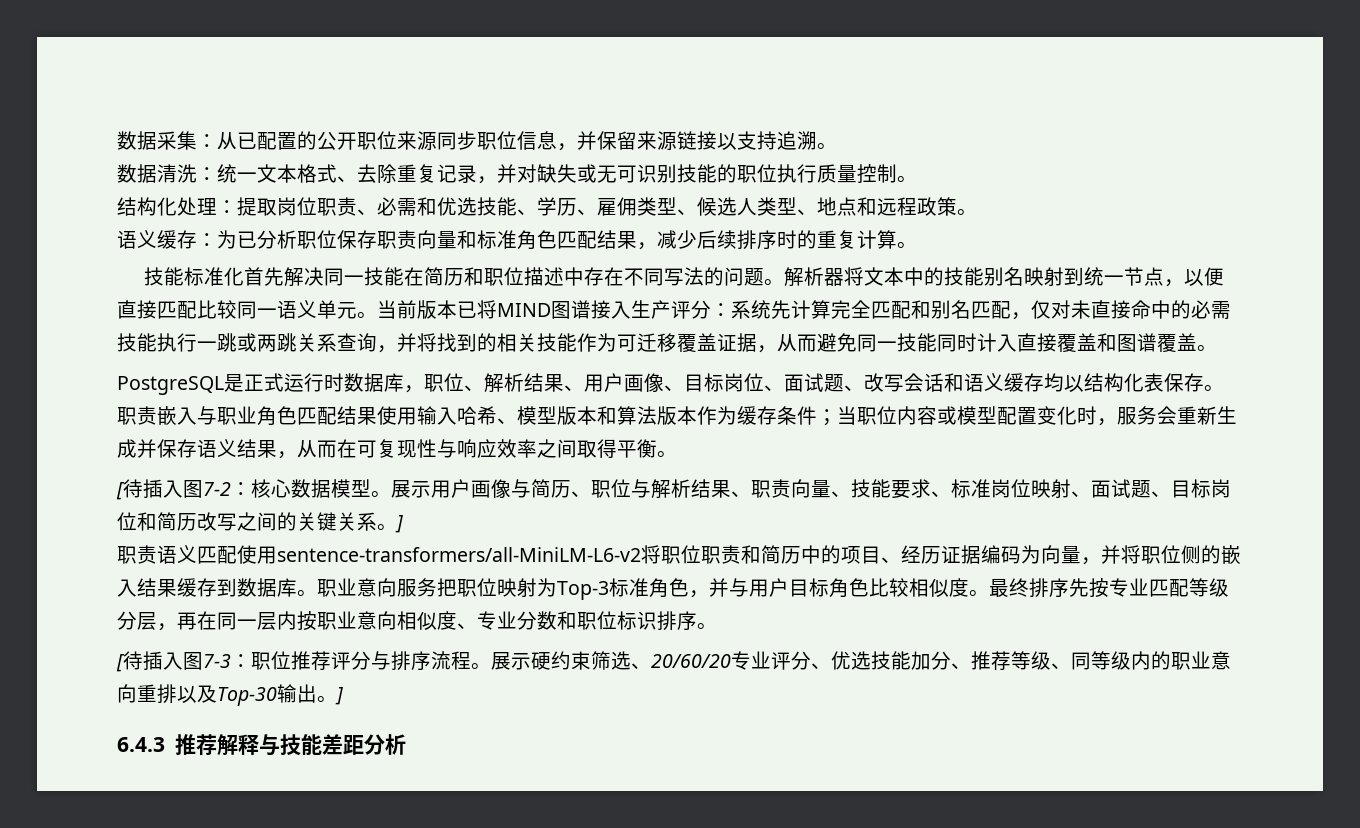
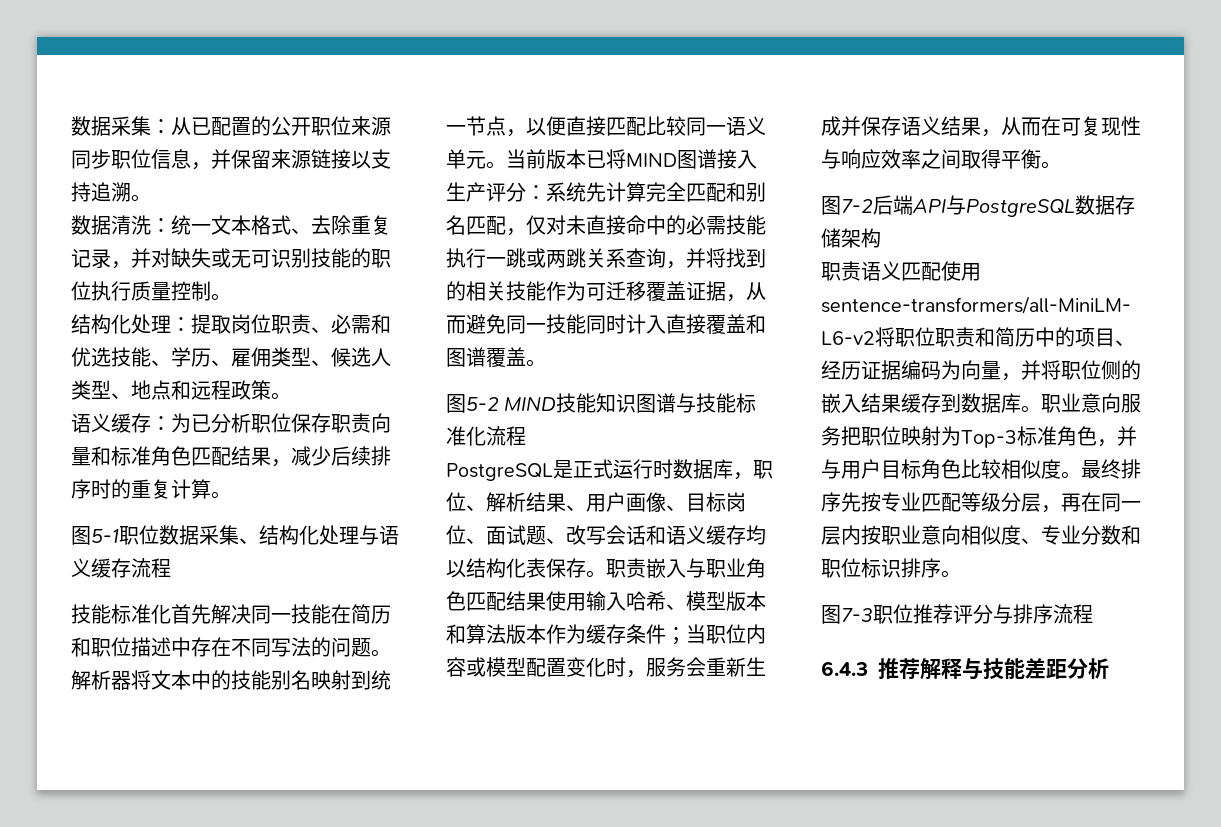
(917, 245) none -> [71,525,399,545] [71,558,171,578] // 图5-1职位数据采集、结构化处理与语义缓存流程
(1217, 348) none -> [446,393,757,413] [446,426,526,446] // 图5-2 MIND技能知识图谱与技能标准化流程
[116,479,1231,500] [117,512,403,533] [待插入图7-2：核心数据模型。展示用户画像与简历、职位与解析结果、职责向量、技能要求、标准岗位映射、面试题、目标岗位和简历改写之间的关键关系。] -> [821,195,1135,217] [821,228,881,248] 图7-2后端API与PostgreSQL数据存储架构
[116,651,251,672] [待插入图7-3： -> [821,605,873,624] 图7-3
[471,651,1231,670] [117,684,343,706] 。展示硬约束筛选、20/60/20专业评分、优选技能加分、推荐等级、同等级内的职业意向重排以及Top-30输出。] -> (1093, 614) none

